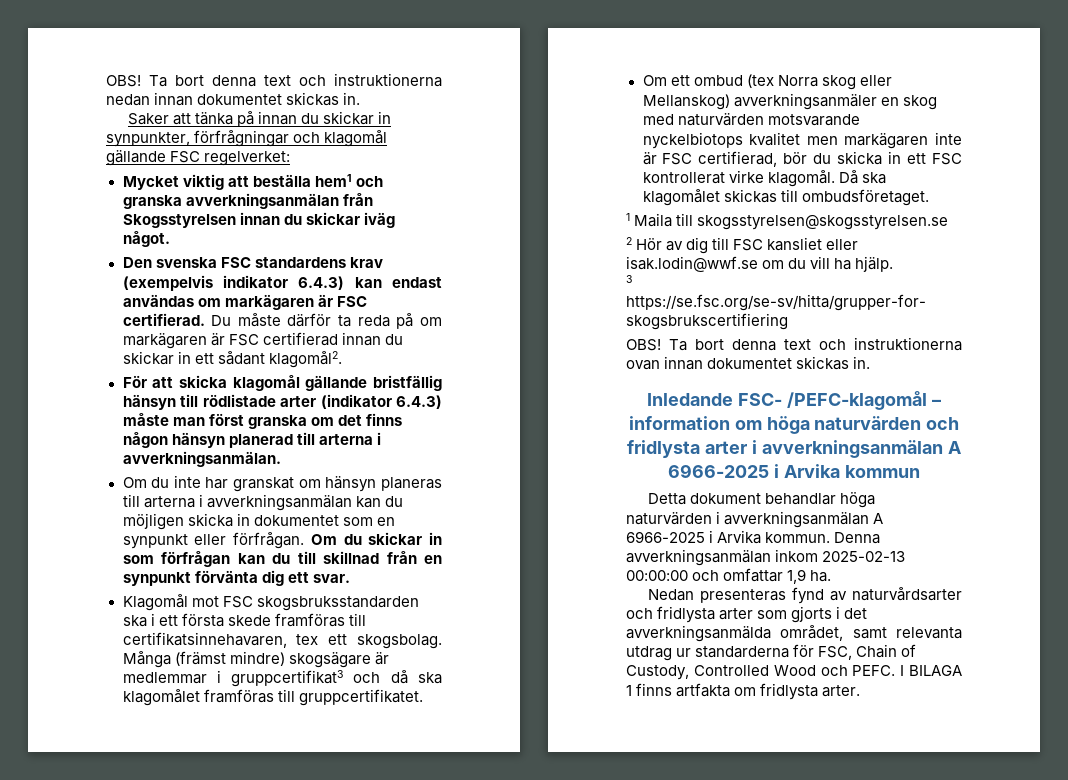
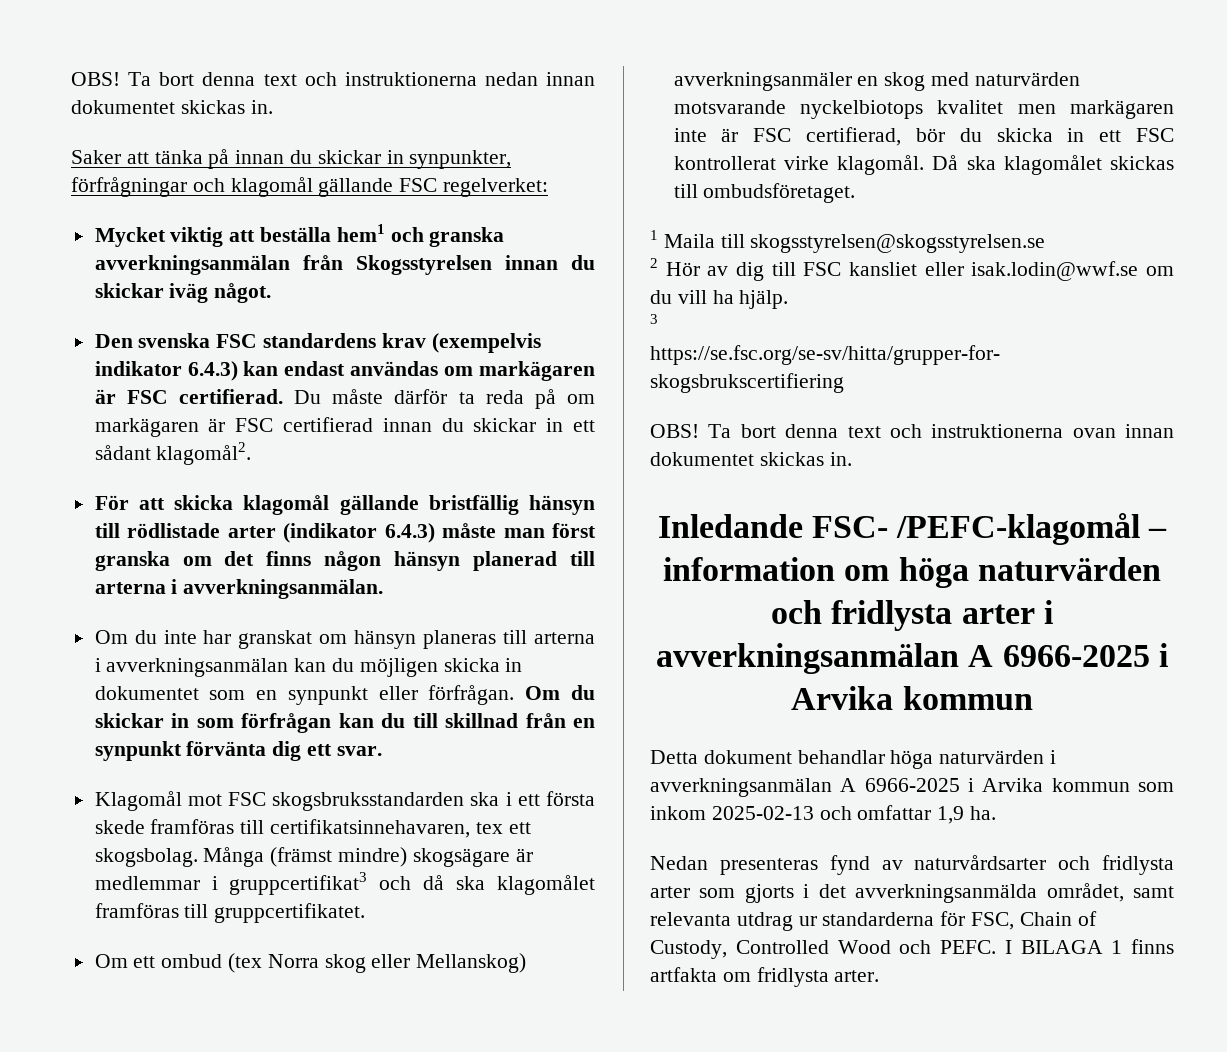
[765,532,881,544] [626,549,771,566] kommun. Denna avverkningsanmälan -> [1051,778,1174,792] kommun som
[626,570,688,581] 00:00:00 -> (814, 813) none

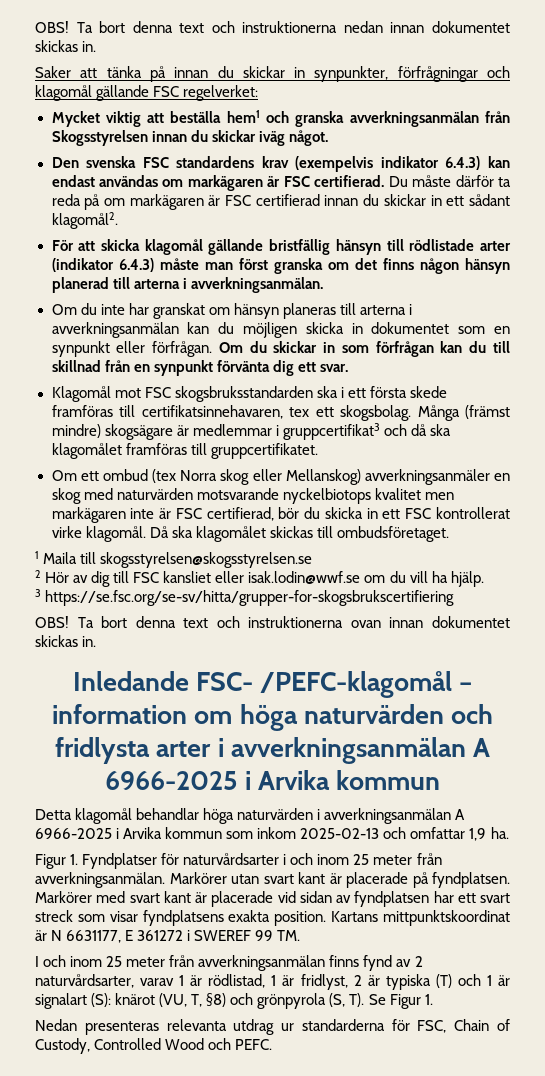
[703,750,792,764] dokument -> [75,808,133,824] klagomål
[650,855,1174,875] [650,883,1174,903] Nedan presenteras fynd av naturvårdsarter och fridlysta arter som gjorts i det avverkningsanmälda området, samt -> [35,853,442,869] [35,872,510,888] [35,891,510,907] [35,910,510,926] [35,930,301,943] [35,955,423,971] [35,974,510,990] [35,993,433,1009] [35,1019,159,1035] Figur 1. Fyndplatser för naturvårdsarter i och inom 25 meter från avverkningsanmälan. Markörer utan svart kant är placerade på fyndplatsen. Markörer med svart kant är placerade vid sidan av fyndplatsen har ett svart streck som visar fyndplatsens exakta position. Kartans mittpunktskoordinat är N 6631177, E 361272 i SWEREF 99 TM. // I och inom 25 meter från avverkningsanmälan finns fynd av 2 naturvårdsarter, varav 1 är rödlistad, 1 är fridlyst, 2 är typiska (T) och 1 är signalart (S): knärot (VU, T, §8) och grönpyrola (S, T). Se Figur 1. // Nedan presenteras
[1004,939,1174,954] [650,967,880,987] I BILAGA 1 finns artfakta om fridlysta arter. -> (273, 1044) none

